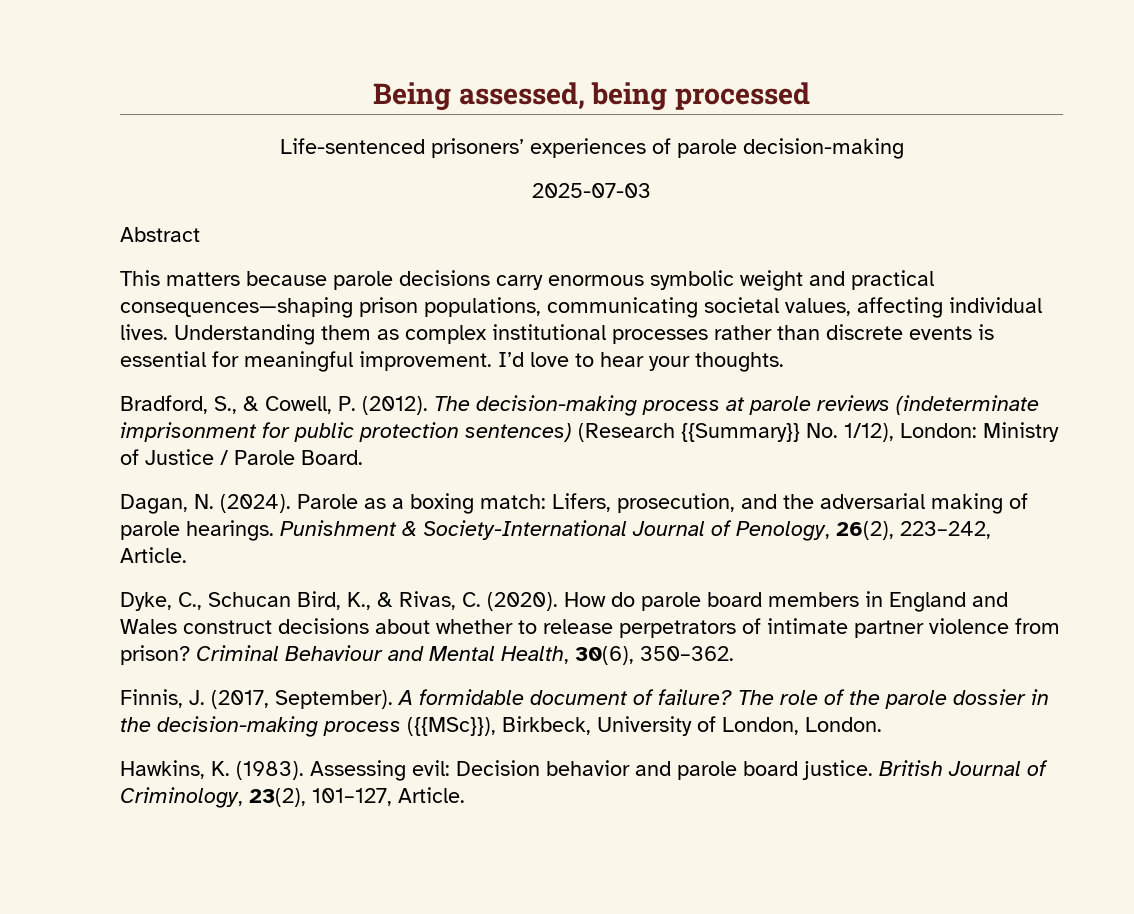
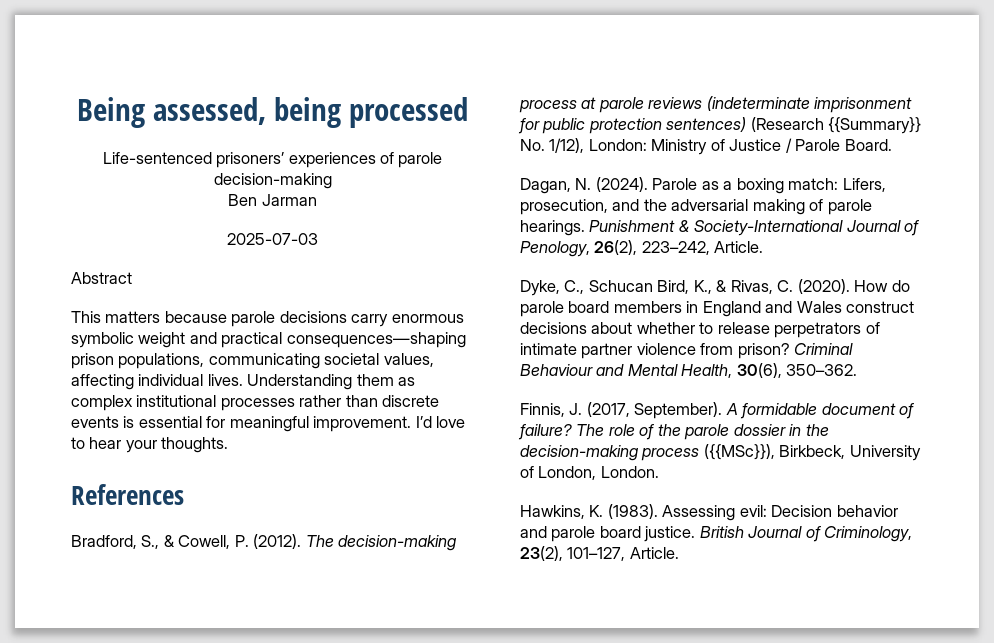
(904, 148) none -> [228,194,317,206] // Ben Jarman
(784, 362) none -> [71,484,184,505] // References

